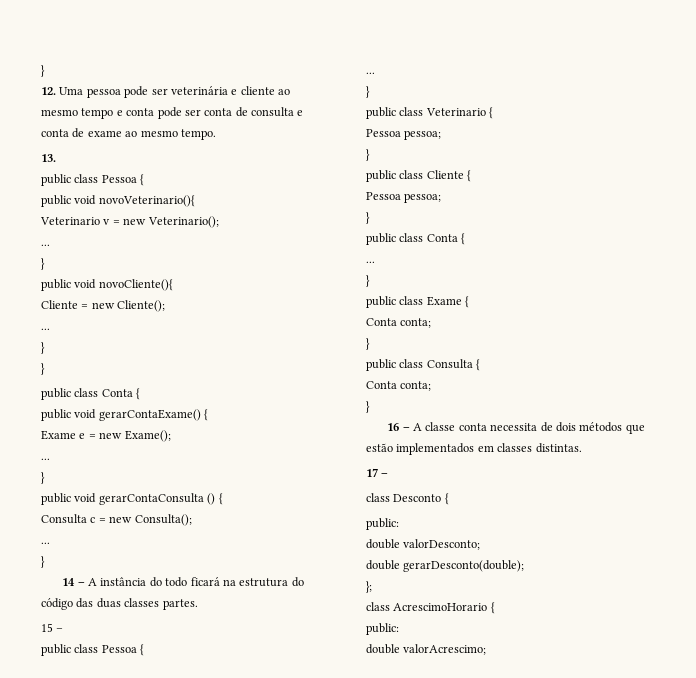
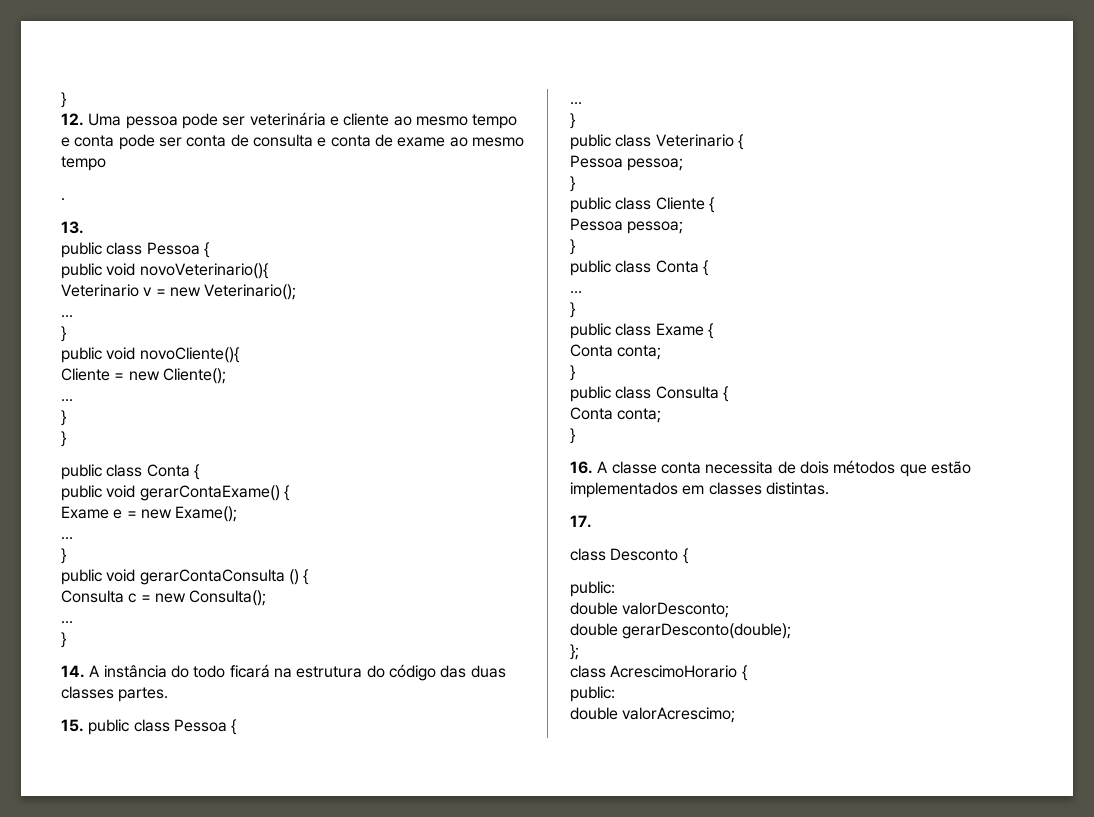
[180,129,216,140] tempo. -> [61,156,106,171] [61,198,65,201] tempo // .
[62,578,85,586] 14 – -> [61,665,85,678] 14.
[41,623,64,632] 15 – // -> [61,719,84,732] 15.
[387,423,410,431] 16 – -> [570,461,593,474] 16.
[366,468,389,477] 17 – -> [570,515,592,528] 17.

